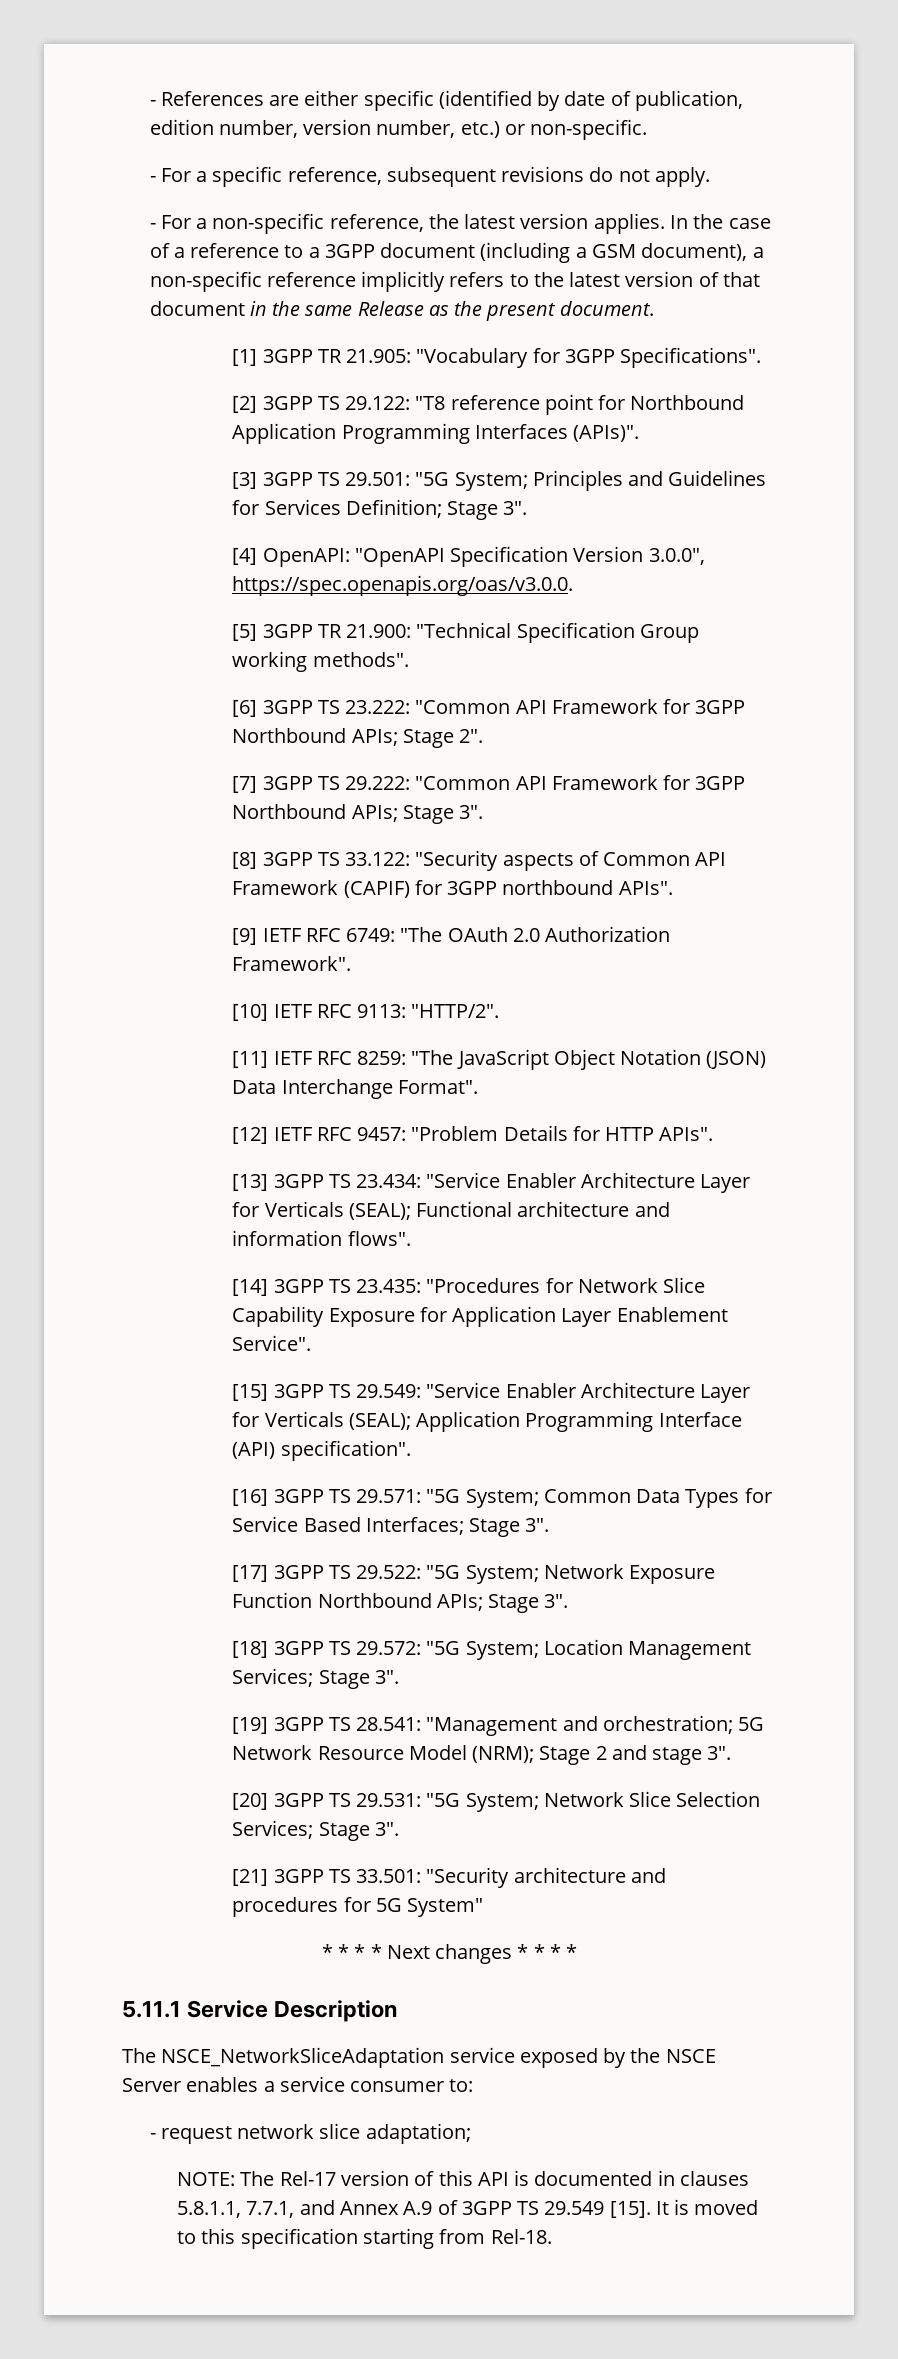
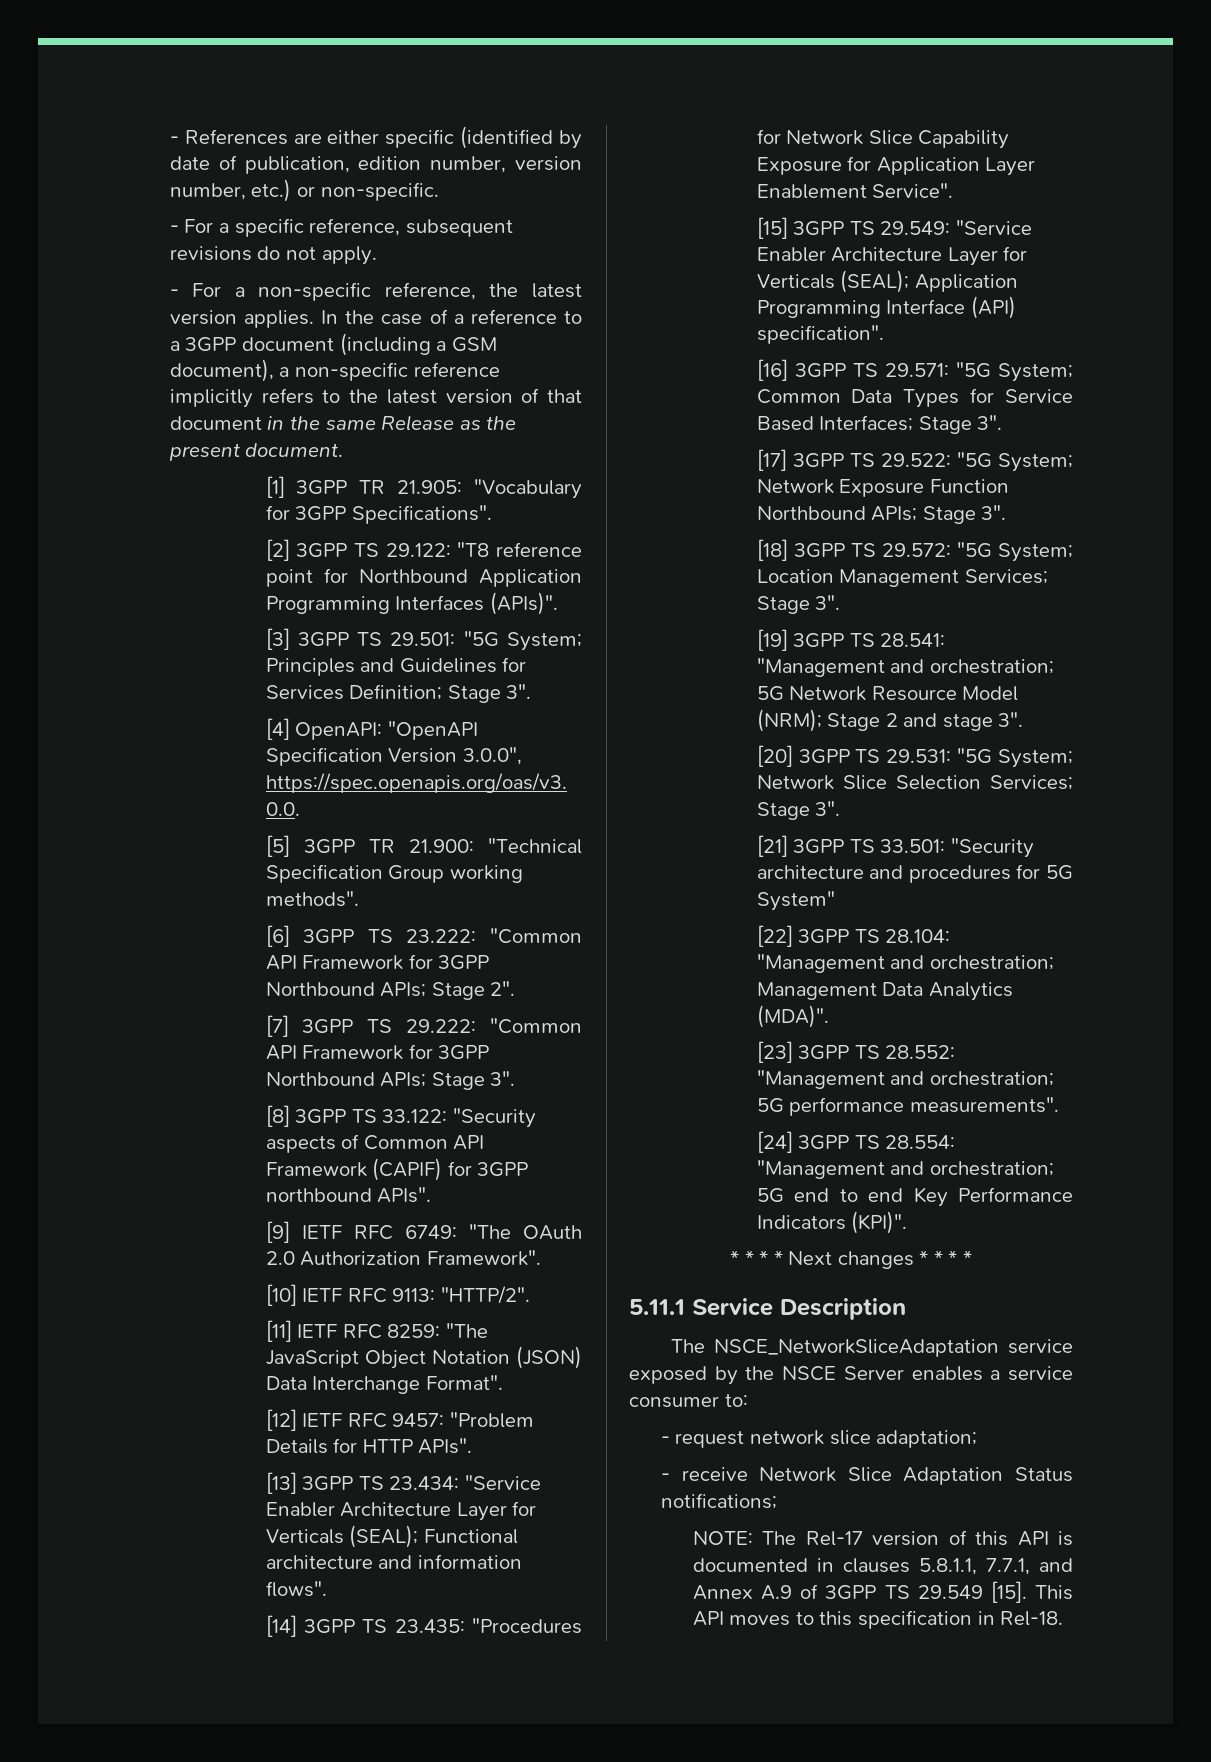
(484, 1907) none -> [756,925,951,947] [756,954,1054,973] [756,982,1013,1001] [756,1005,829,1028] [756,1041,956,1063] [756,1070,1054,1089] [756,1097,1059,1116] [756,1131,956,1153] [756,1160,1054,1179] [756,1187,1073,1207] [756,1211,908,1234] // [22] 3GPP TS 28.104: "Management and orchestration; Management Data Analytics (MDA)". // [23] 3GPP TS 28.552: "Management and orchestration; 5G performance measurements". // [24] 3GPP TS 28.554: "Management and orchestration; 5G end to end Key Performance Indicators (KPI)".
(471, 2133) none -> [660,1467,1073,1485] [660,1493,777,1509] // - receive Network Slice Adaptation Status notifications;
[655,2199,759,2215] It is moved -> [1035,1585,1073,1600] [692,1611,791,1626] This API moves
[362,2228,486,2249] starting from -> [977,1611,995,1625] in

